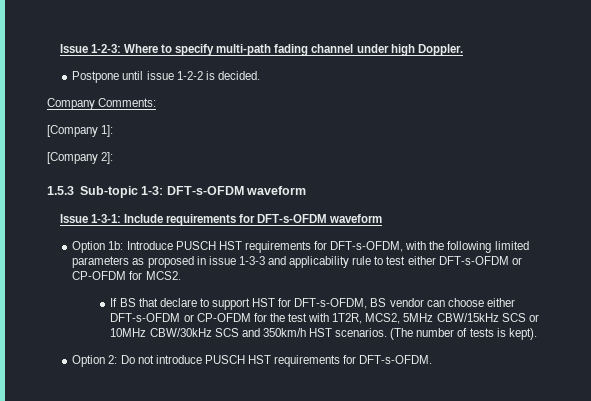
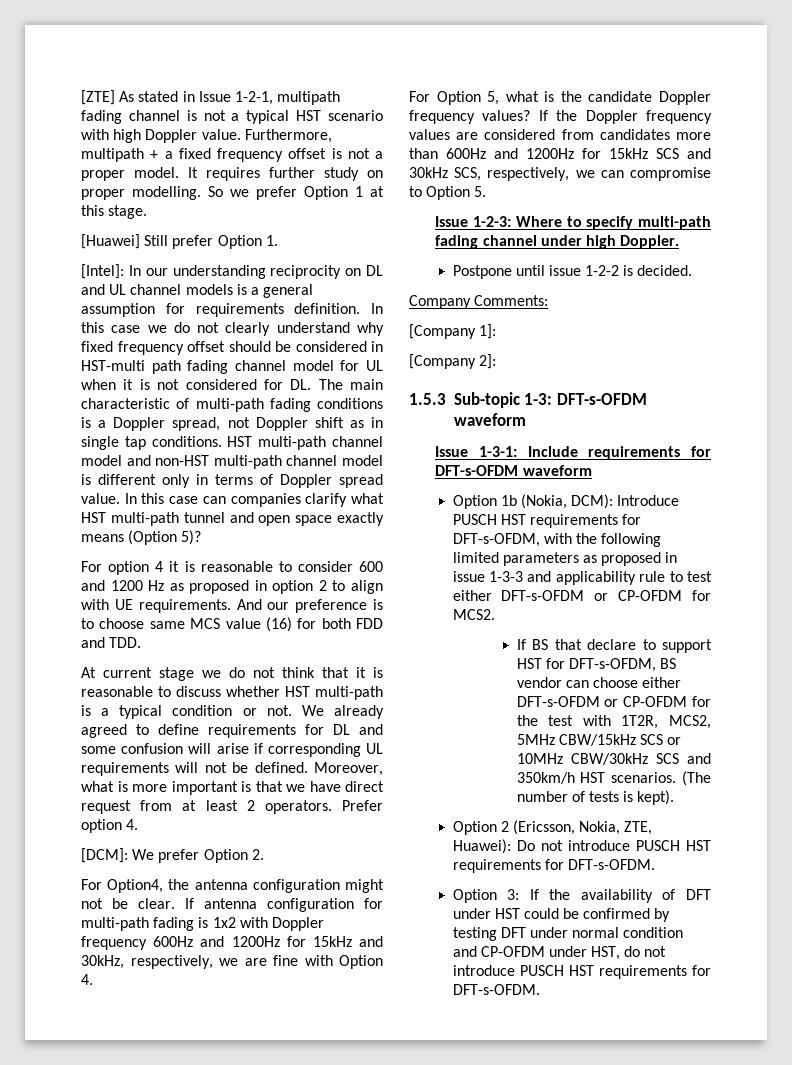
(59, 48) none -> [81,90,341,105] [81,110,383,124] [81,129,332,143] [81,148,383,162] [81,167,383,181] [81,186,384,200] [81,205,148,219] [81,234,278,249] [81,264,383,279] [81,284,314,298] [81,303,383,317] [81,322,384,336] [81,341,383,355] [81,360,383,374] [81,379,383,390] [81,398,383,412] [81,417,383,431] [81,436,383,450] [81,455,383,469] [81,474,383,488] [81,493,384,507] [81,512,384,526] [81,530,202,545] [81,561,383,575] [81,580,383,594] [81,599,383,613] [81,617,383,632] [81,637,142,648] [81,667,383,681] [81,686,383,700] [81,705,384,719] [81,724,383,738] [81,743,383,757] [81,762,383,776] [81,781,384,795] [81,800,383,814] [81,819,139,833] [81,848,264,863] [81,879,384,893] [81,898,383,912] [81,917,324,931] [81,936,383,950] [81,955,383,969] [81,974,93,985] [409,91,711,105] [409,110,712,124] [409,129,711,140] [409,148,711,159] [409,167,711,181] [409,186,487,200] [ZTE] As stated in Issue 1-2-1, multipath fading channel is not a typical HST scenario with high Doppler value. Furthermore, multipath + a fixed frequency offset is not a proper model. It requires further study on proper modelling. So we prefer Option 1 at this stage. // [Huawei] Still prefer Option 1. // [Intel]: In our understanding reciprocity on DL and UL channel models is a general assumption for requirements definition. In this case we do not clearly understand why fixed frequency offset should be considered in HST-multi path fading channel model for UL when it is not considered for DL. The main characteristic of multi-path fading conditions is a Doppler spread, not Doppler shift as in single tap conditions. HST multi-path channel model and non-HST multi-path channel model is different only in terms of Doppler spread value. In this case can companies clarify what HST multi-path tunnel and open space exactly means (Option 5)? // For option 4 it is reasonable to consider 600 and 1200 Hz as proposed in option 2 to align with UE requirements. And our preference is to choose same MCS value (16) for both FDD and TDD. // At current stage we do not think that it is reasonable to discuss whether HST multi-path is a typical condition or not. We already agreed to define requirements for DL and some confusion will arise if corresponding UL requirements will not be defined. Moreover, what is more important is that we have direct request from at least 2 operators. Prefer option 4. // [DCM]: We prefer Option 2. // For Option4, the antenna configuration might not be clear. If antenna configuration for multi-path fading is 1x2 with Doppler frequency 600Hz and 1200Hz for 15kHz and 30kHz, respectively, we are fine with Option 4. // For Option 5, what is the candidate Doppler frequency values? If the Doppler frequency values are considered from candidates more than 600Hz and 1200Hz for 15kHz SCS and 30kHz SCS, respectively, we can compromise to Option 5. //
[108,241,124,250] 1b: -> [500,494,614,509] 1b (Nokia, DCM):
[108,355,118,364] 2: -> [500,820,653,835] [452,839,511,854] 2 (Ericsson, Nokia, ZTE, Huawei):
(433, 359) none -> [452,889,711,903] [452,908,671,922] [452,927,684,941] [452,946,667,960] [452,965,711,979] [452,984,540,995] // Option 3: If the availability of DFT under HST could be confirmed by testing DFT under normal condition and CP-OFDM under HST, do not introduce PUSCH HST requirements for DFT-s-OFDM.

